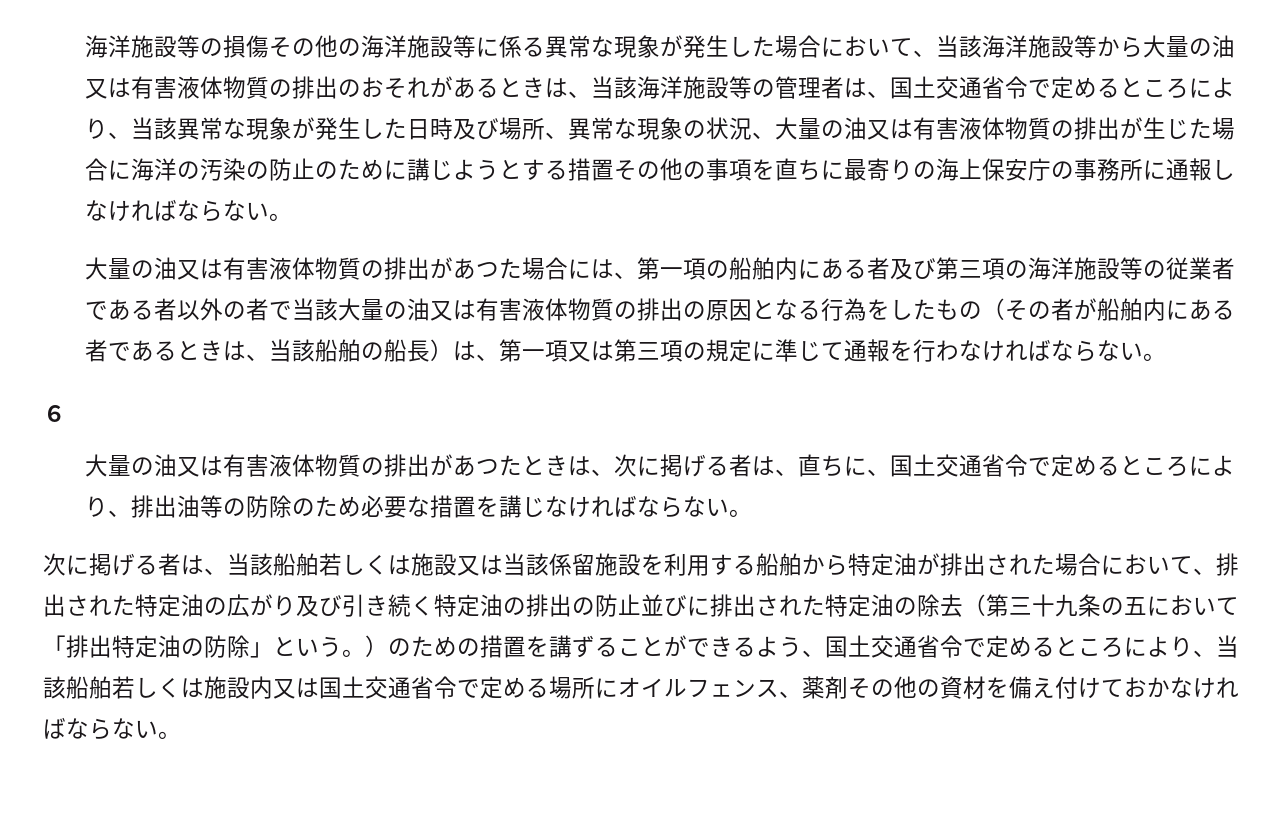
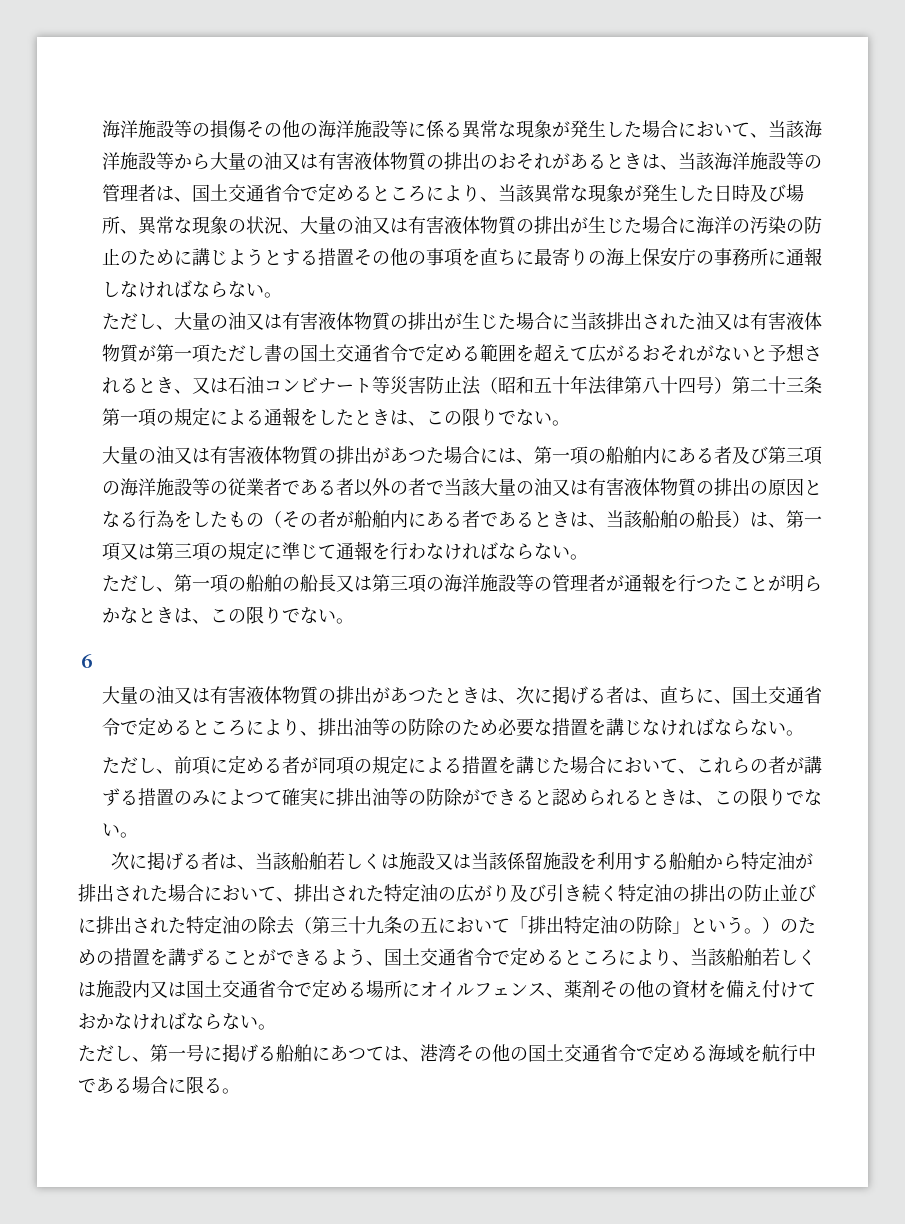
(292, 217) none -> [101,312,822,331] [101,343,822,363] [101,375,822,395] [101,407,570,427] // ただし、大量の油又は有害液体物質の排出が生じた場合に当該排出された油又は有害液体物質が第一項ただし書の国土交通省令で定める範囲を超えて広がるおそれがないと予想されるとき、又は石油コンビナート等災害防止法（昭和五十年法律第八十四号）第二十三条第一項の規定による通報をしたときは、この限りでない。
(1166, 357) none -> [101,573,822,593] [101,606,354,624] // ただし、第一項の船舶の船長又は第三項の海洋施設等の管理者が通報を行つたことが明らかなときは、この限りでない。
(752, 513) none -> [101,755,822,775] [101,788,822,806] [101,823,138,838] // ただし、前項に定める者が同項の規定による措置を講じた場合において、これらの者が講ずる措置のみによつて確実に排出油等の防除ができると認められるときは、この限りでない。
(181, 735) none -> [78,1043,816,1063] [78,1076,240,1094] // ただし、第一号に掲げる船舶にあつては、港湾その他の国土交通省令で定める海域を航行中である場合に限る。

